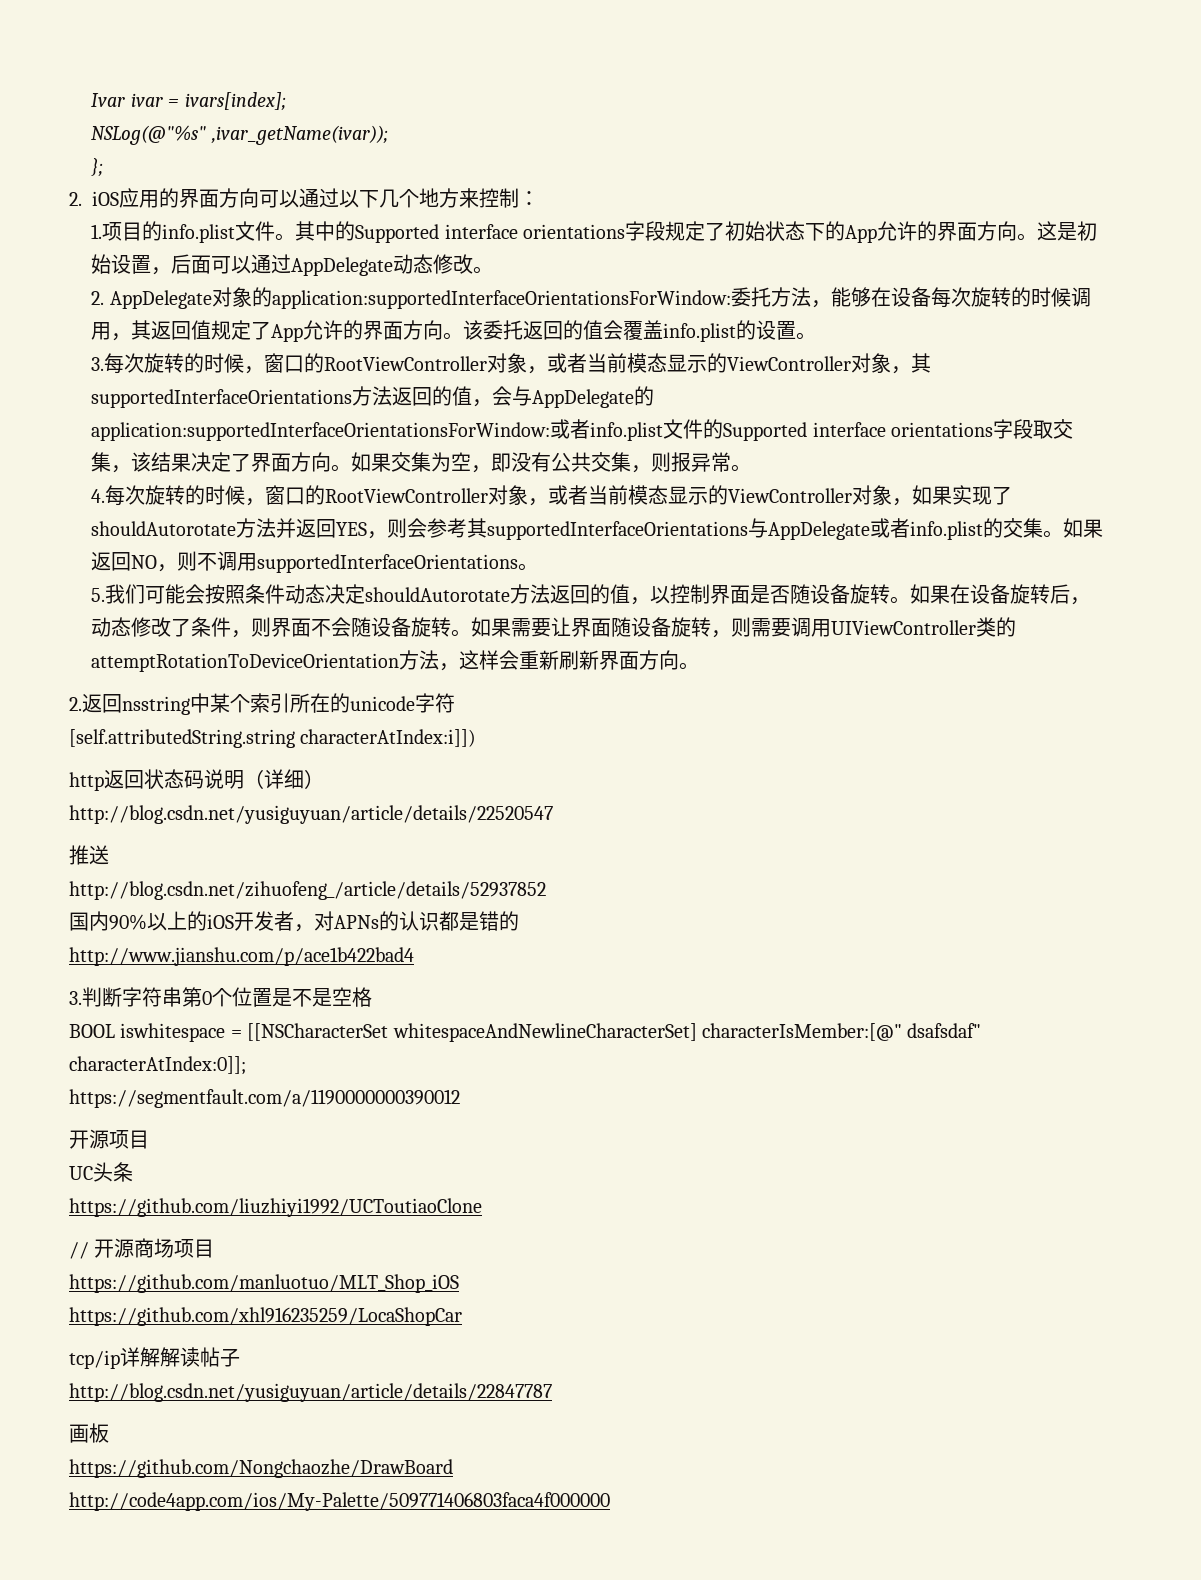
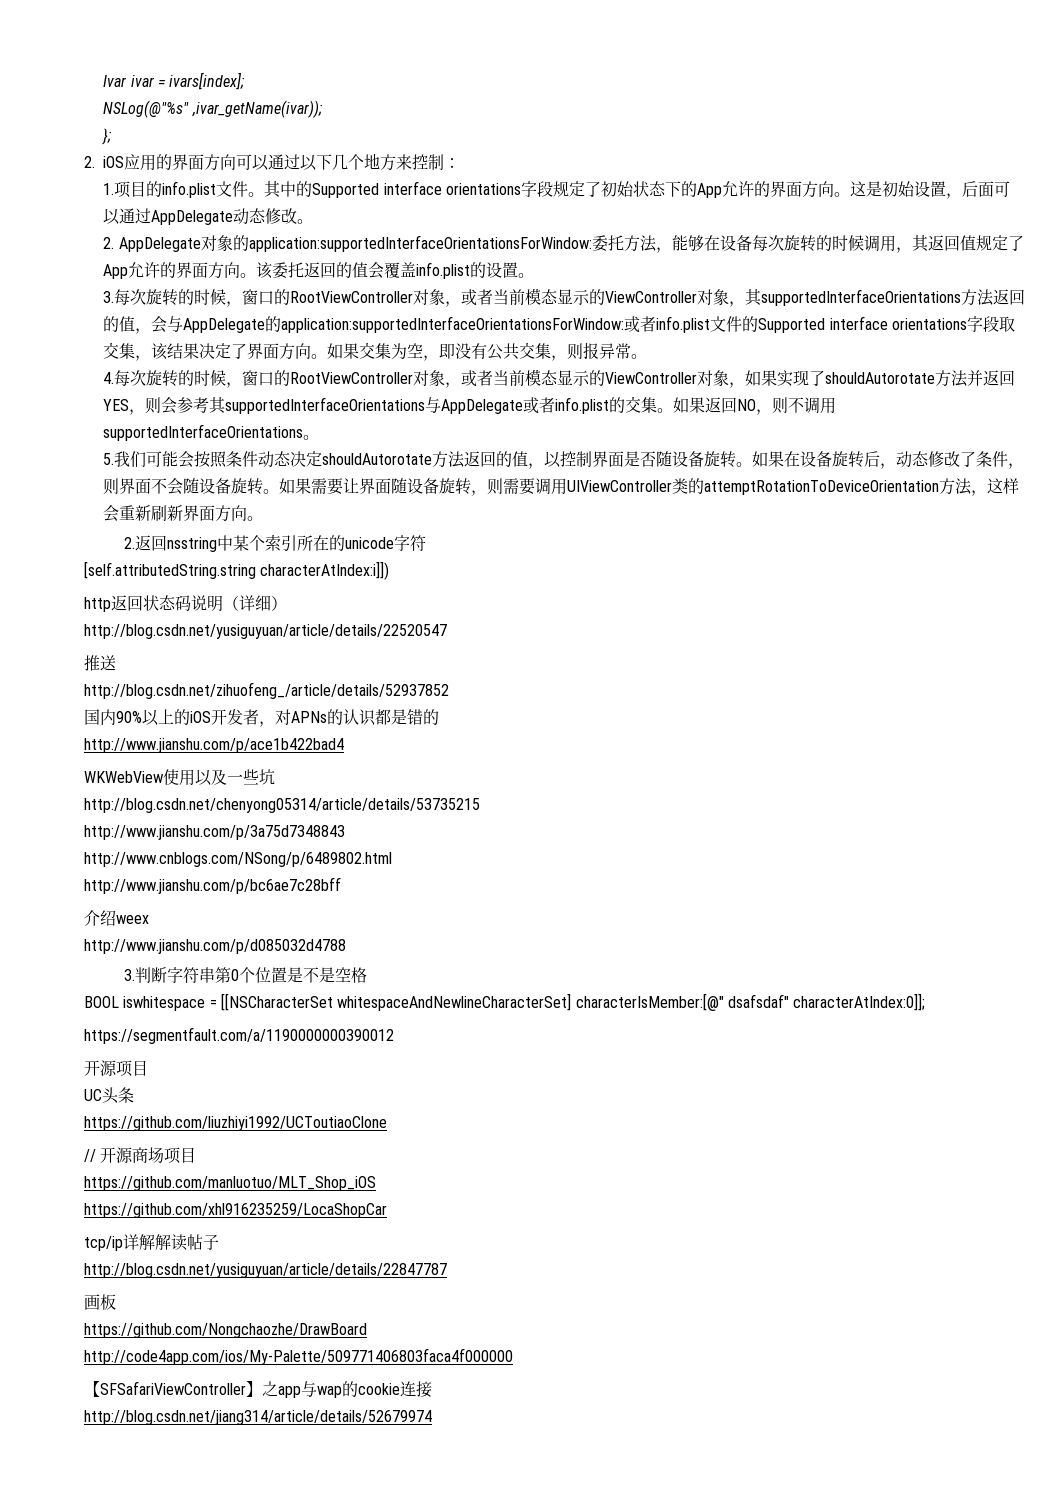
(414, 956) none -> [84,769,275,786] [84,798,480,813] [84,825,345,840] [84,852,392,867] [84,877,341,894] [84,910,149,926] [84,939,346,954] // WKWebView使用以及一些坑 // http://blog.csdn.net/chenyong05314/article/details/53735215 // http://www.jianshu.com/p/3a75d7348843 // http://www.cnblogs.com/NSong/p/6489802.html // http://www.jianshu.com/p/bc6ae7c28bff // 介绍weex // http://www.jianshu.com/p/d085032d4788
(610, 1501) none -> [84,1381,432,1398] [84,1410,432,1425] // 【SFSafariViewController】之app与wap的cookie连接 // http://blog.csdn.net/jiang314/article/details/52679974

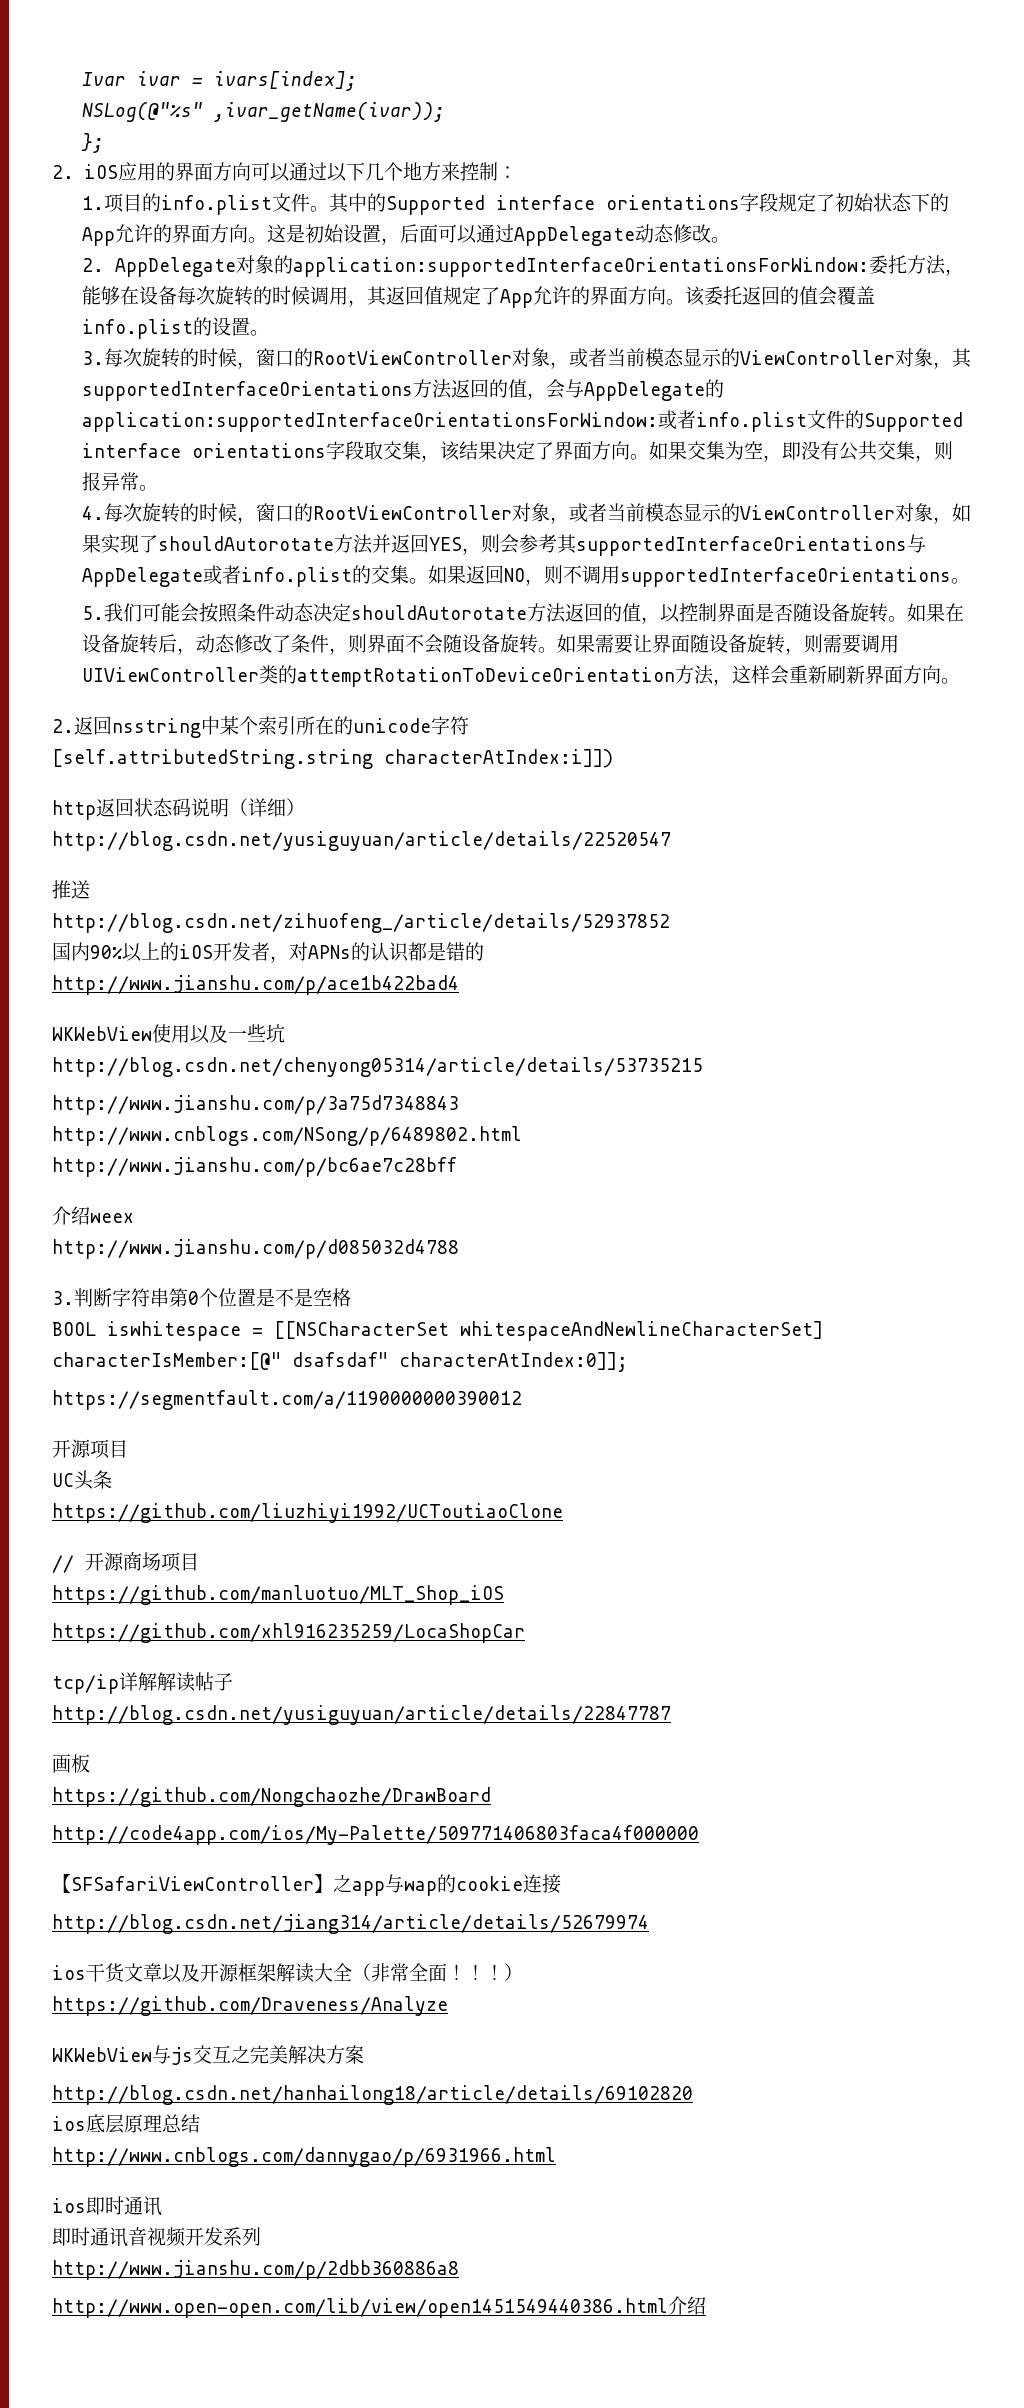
(432, 1417) none -> [52,1963,523,1983] [52,1996,448,2016] [52,2045,364,2065] [52,2085,693,2105] [52,2114,200,2134] [52,2147,556,2167] [52,2196,162,2216] [52,2227,261,2247] [52,2260,459,2280] [52,2296,706,2318] // ios干货文章以及开源框架解读大全（非常全面！！！） // https://github.com/Draveness/Analyze // WKWebView与js交互之完美解决方案 // http://blog.csdn.net/hanhailong18/article/details/69102820 // ios底层原理总结 // http://www.cnblogs.com/dannygao/p/6931966.html // ios即时通讯 // 即时通讯音视频开发系列 // http://www.jianshu.com/p/2dbb360886a8 // http://www.open-open.com/lib/view/open1451549440386.html介绍

